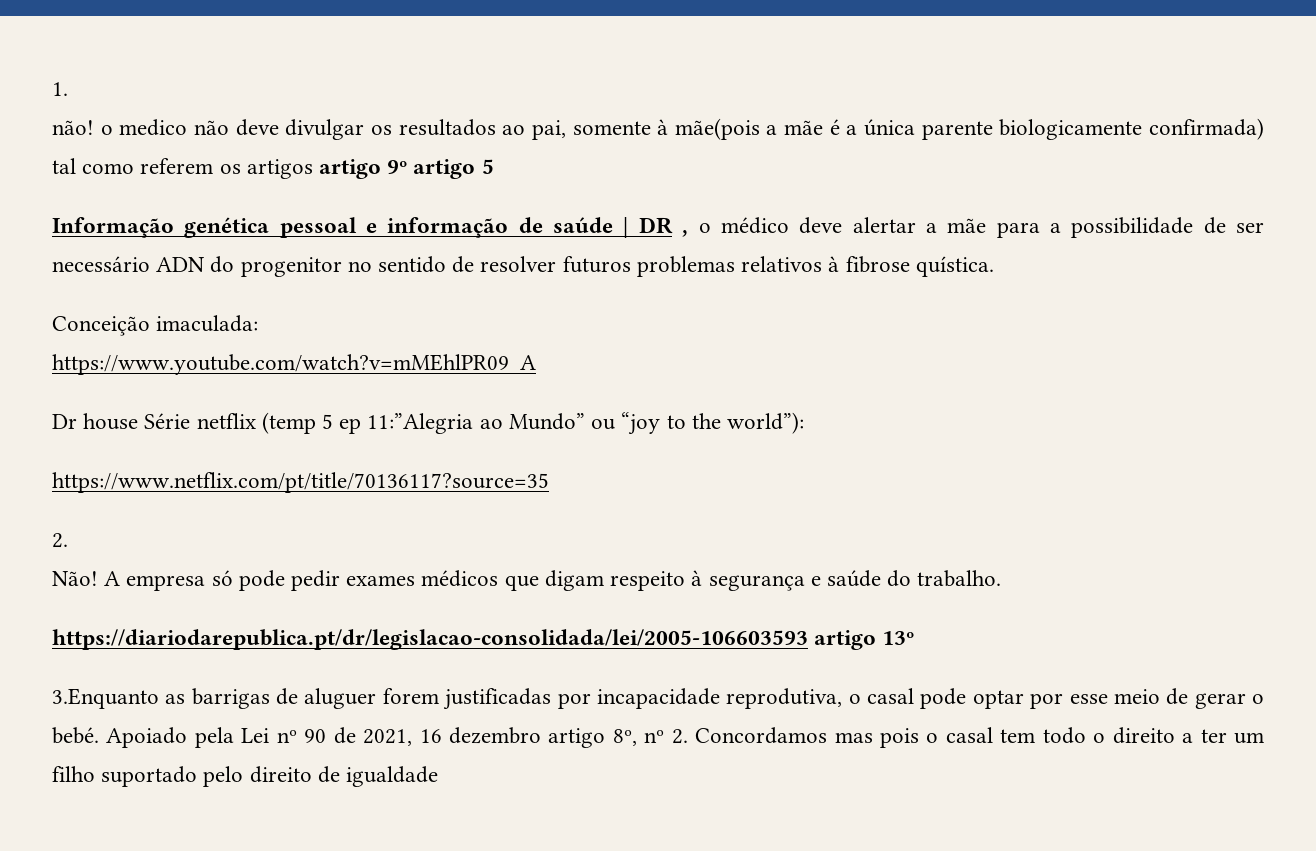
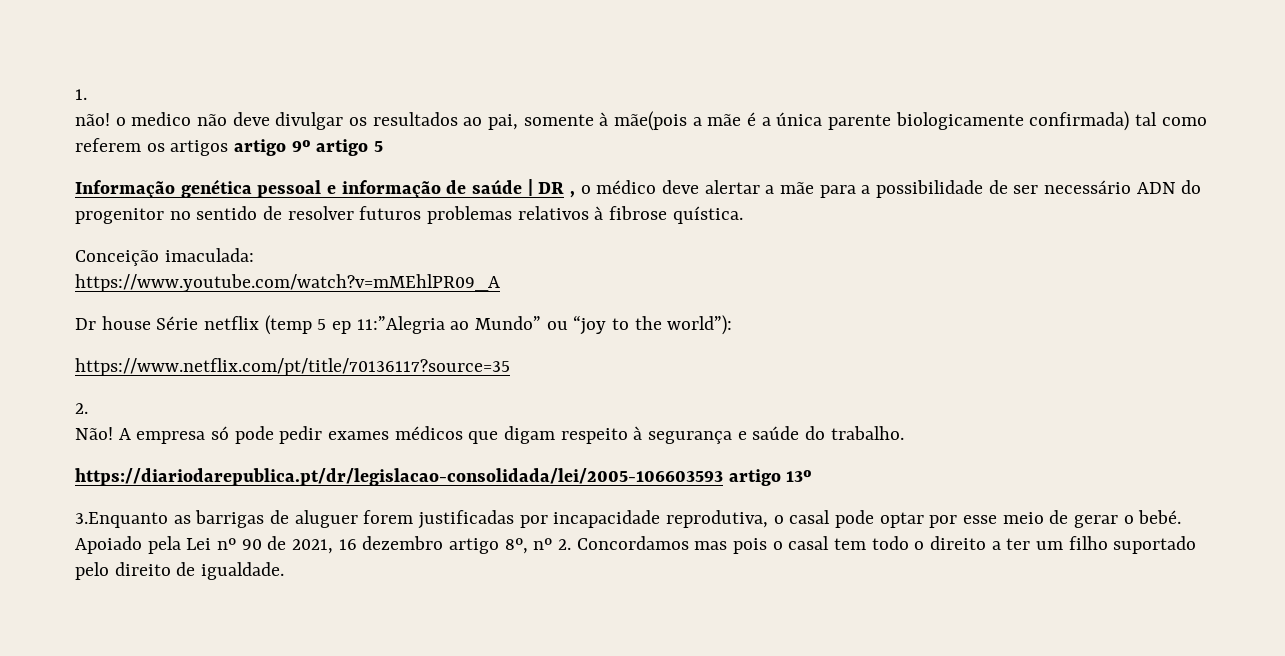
[346,766,439,787] igualdade -> [201,562,285,580] igualdade.

